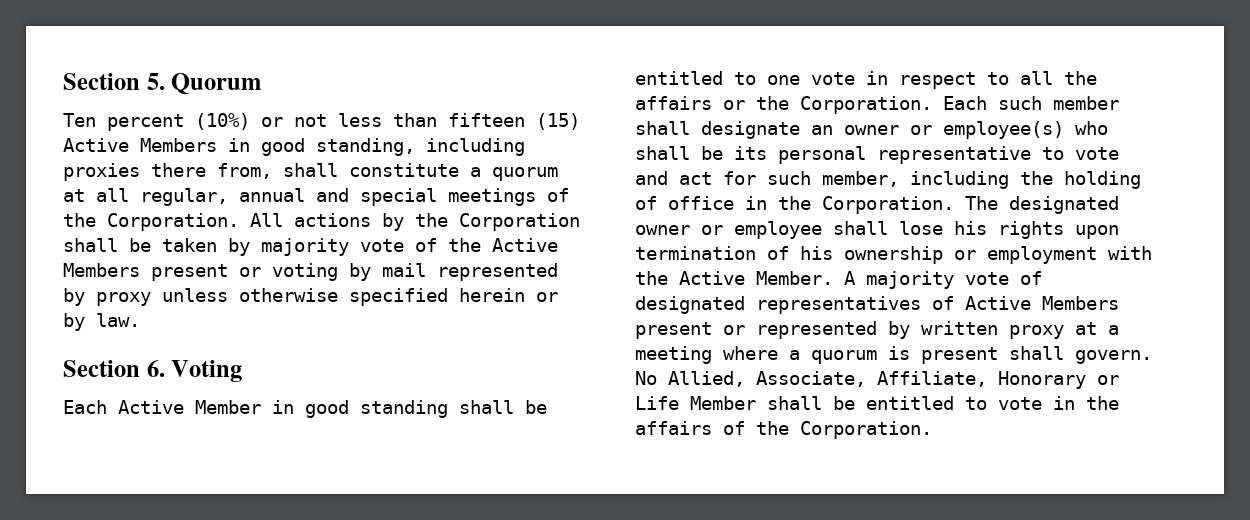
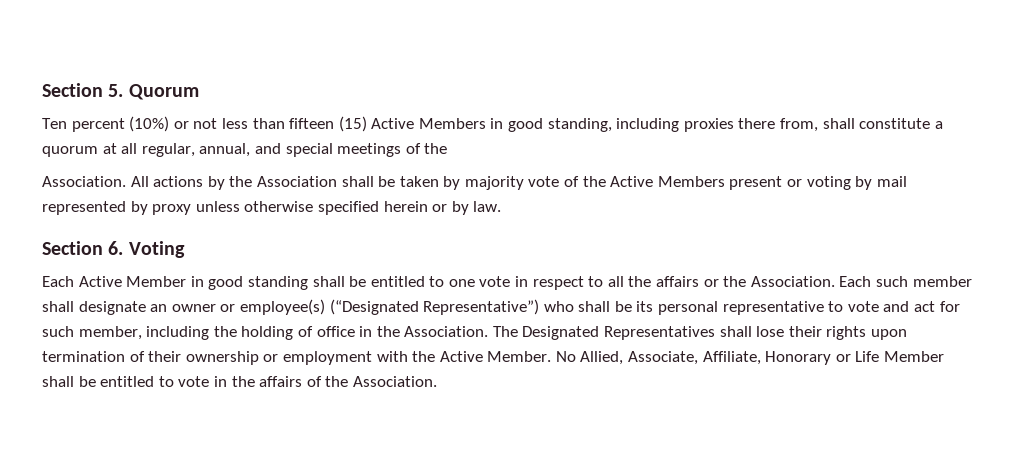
[239,188,305,202] annual -> [199,143,251,157] annual,
[107,213,239,231] Corporation. -> [42,176,126,187] // Association.
[459,213,580,231] Corporation -> [256,176,337,187] Association
[800,96,932,114] Corporation. -> [750,276,835,287] Association.
(1064, 130) none -> [329,299,540,315] (“Designated Representative”)
[822,196,1119,214] [635,221,822,239] Corporation. The designated owner or employee -> [404,326,716,340] Association. The Designated Representatives
[954,221,987,235] his -> [788,326,822,337] their
[800,246,833,260] his -> [148,351,182,362] their
[844,271,1042,289] [635,296,1119,314] [635,321,1119,339] [635,346,1152,364] A majority vote of designated representatives of Active Members present or represented by written proxy at a meeting where a quorum is present shall govern. -> (552, 356) none
[800,421,932,439] Corporation. -> [352,376,437,387] Association.

